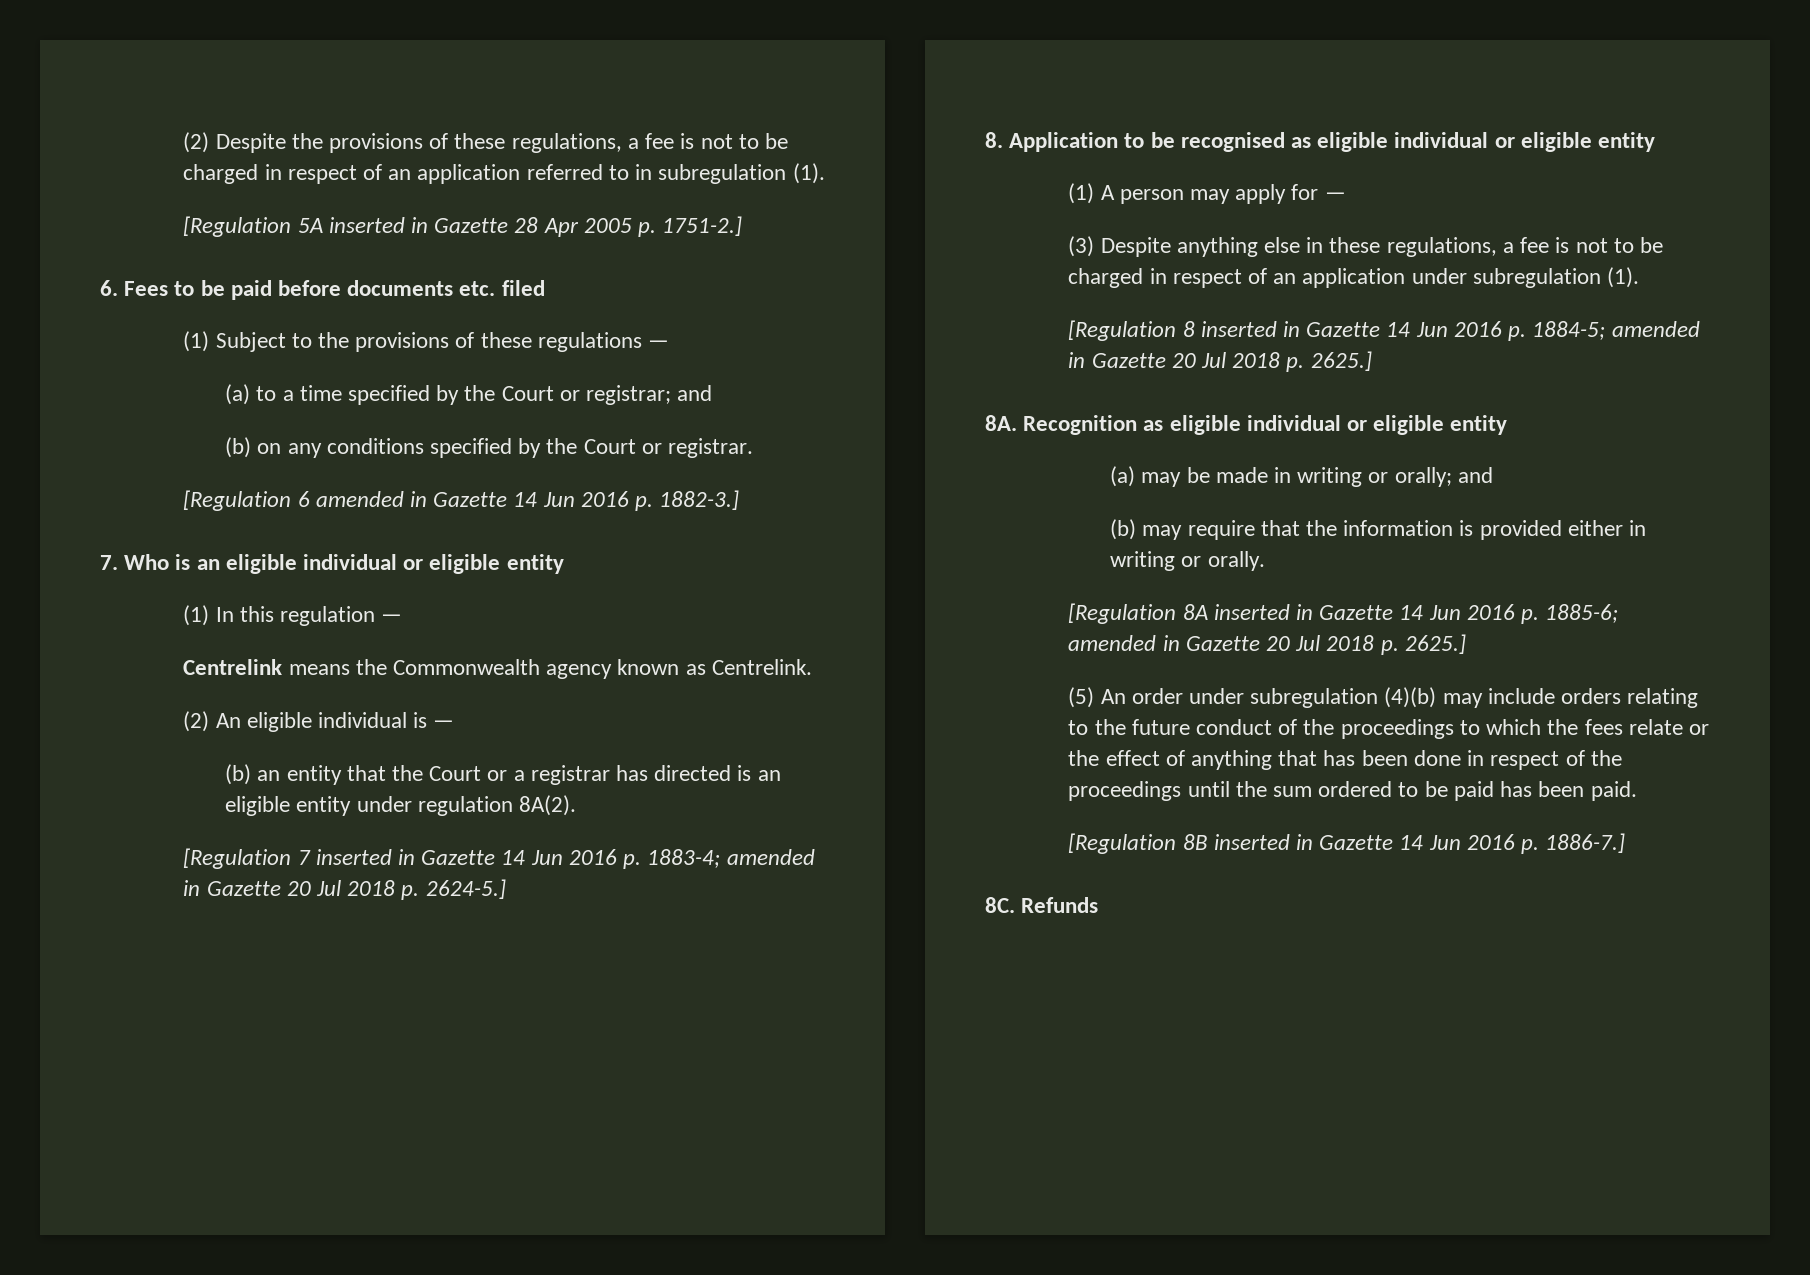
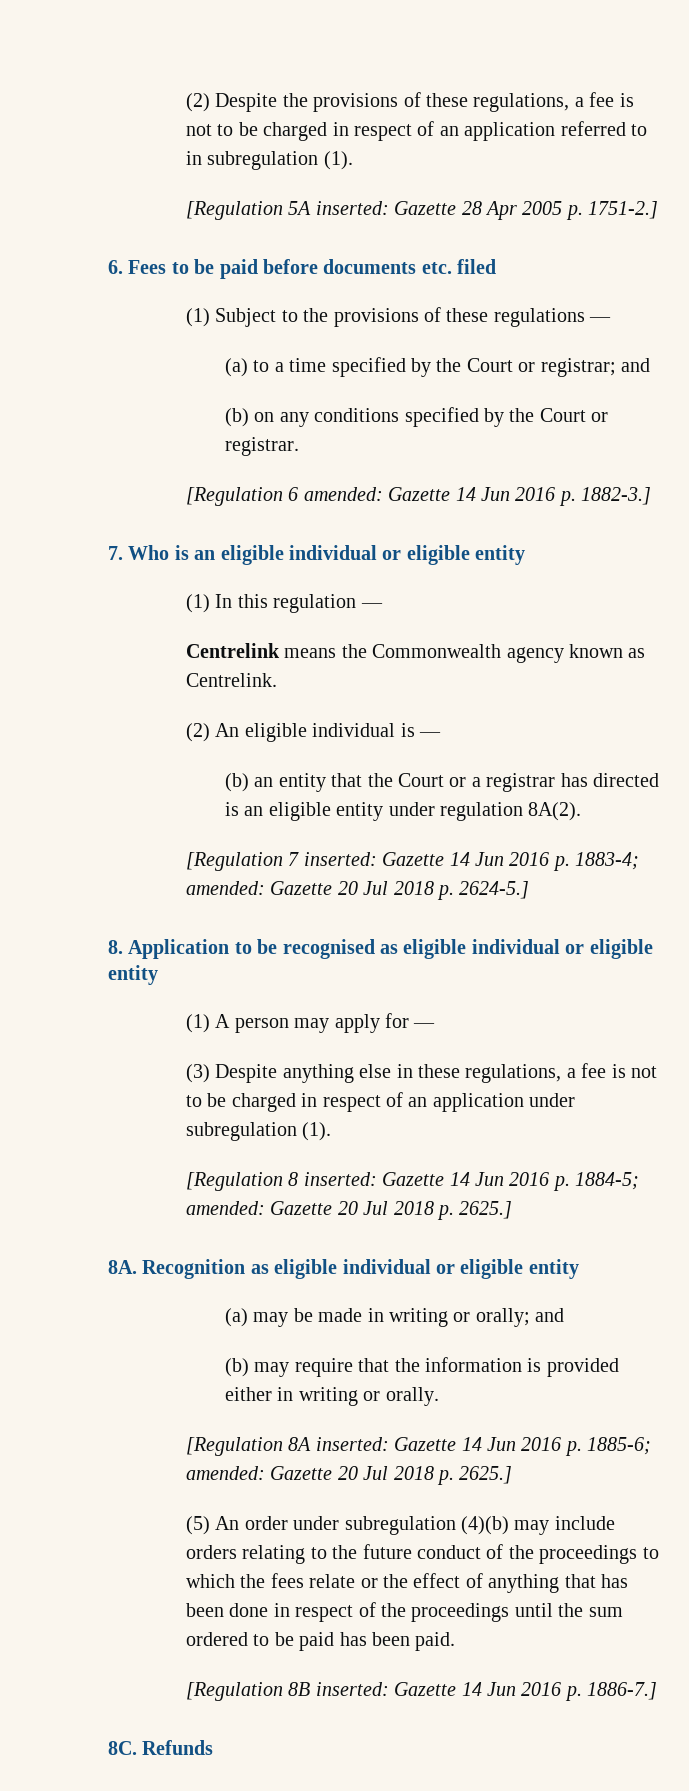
[328,217,429,233] inserted in -> [315,201,389,215] inserted:
[315,491,428,507] amended in -> [303,487,383,501] amended:
[315,849,416,865] inserted in -> [303,852,377,866] inserted:
[726,849,815,865] [183,880,201,896] amended in -> [185,881,265,895] amended:
[1200,321,1301,337] inserted in -> [303,1172,377,1186] inserted:
[1611,321,1700,337] [1068,352,1086,368] amended in -> [185,1201,265,1215] amended:
[1213,604,1314,620] inserted in -> [315,1437,389,1451] inserted:
[1068,635,1180,651] amended in -> [185,1466,265,1480] amended:
[1213,834,1314,850] inserted in -> [315,1682,389,1696] inserted:

